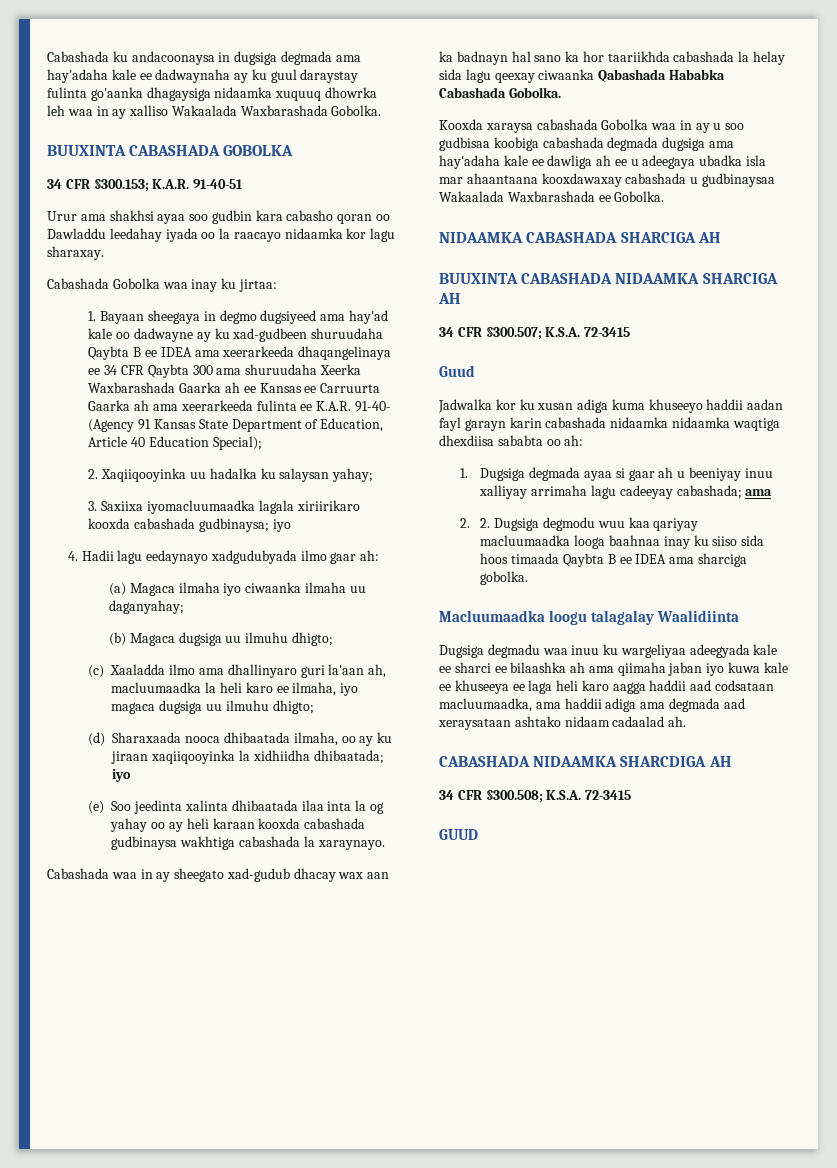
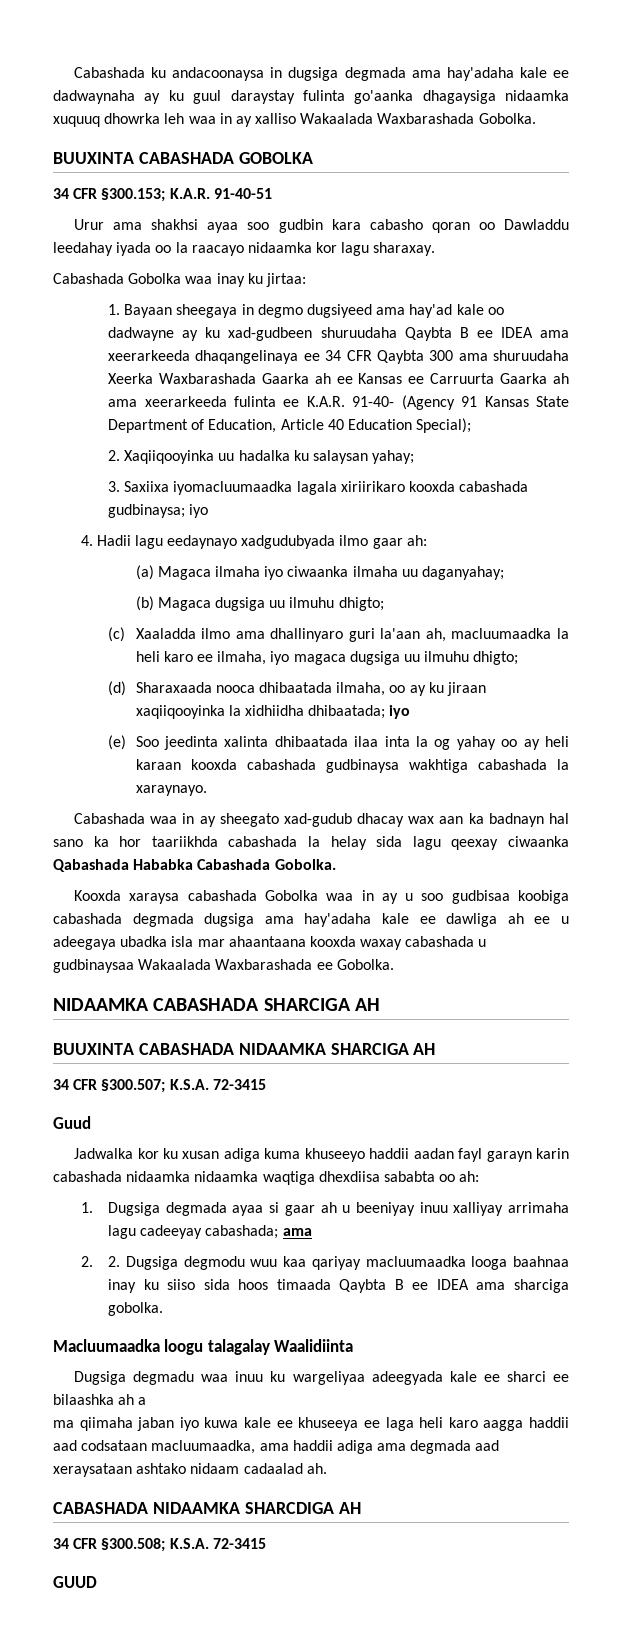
[541,173,622,187] kooxdawaxay -> [309,936,403,950] kooxda waxay
[588,666,614,673] ama -> [138,1397,147,1405] [53,1420,74,1428] a // ma

